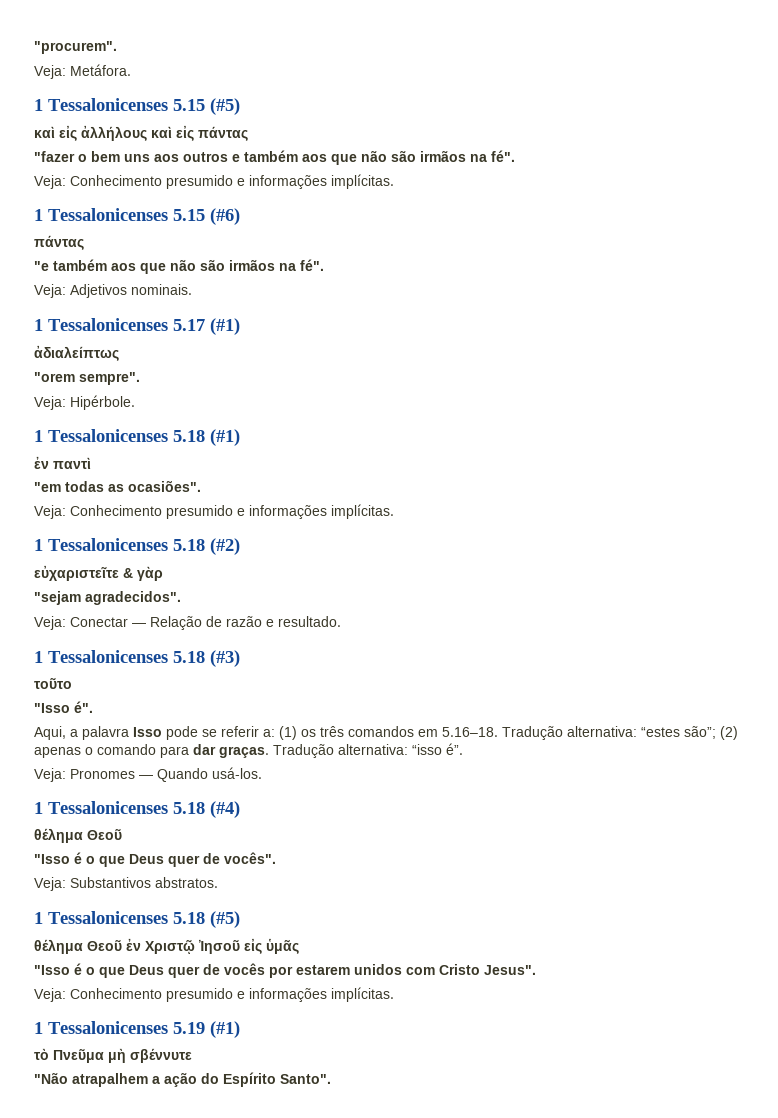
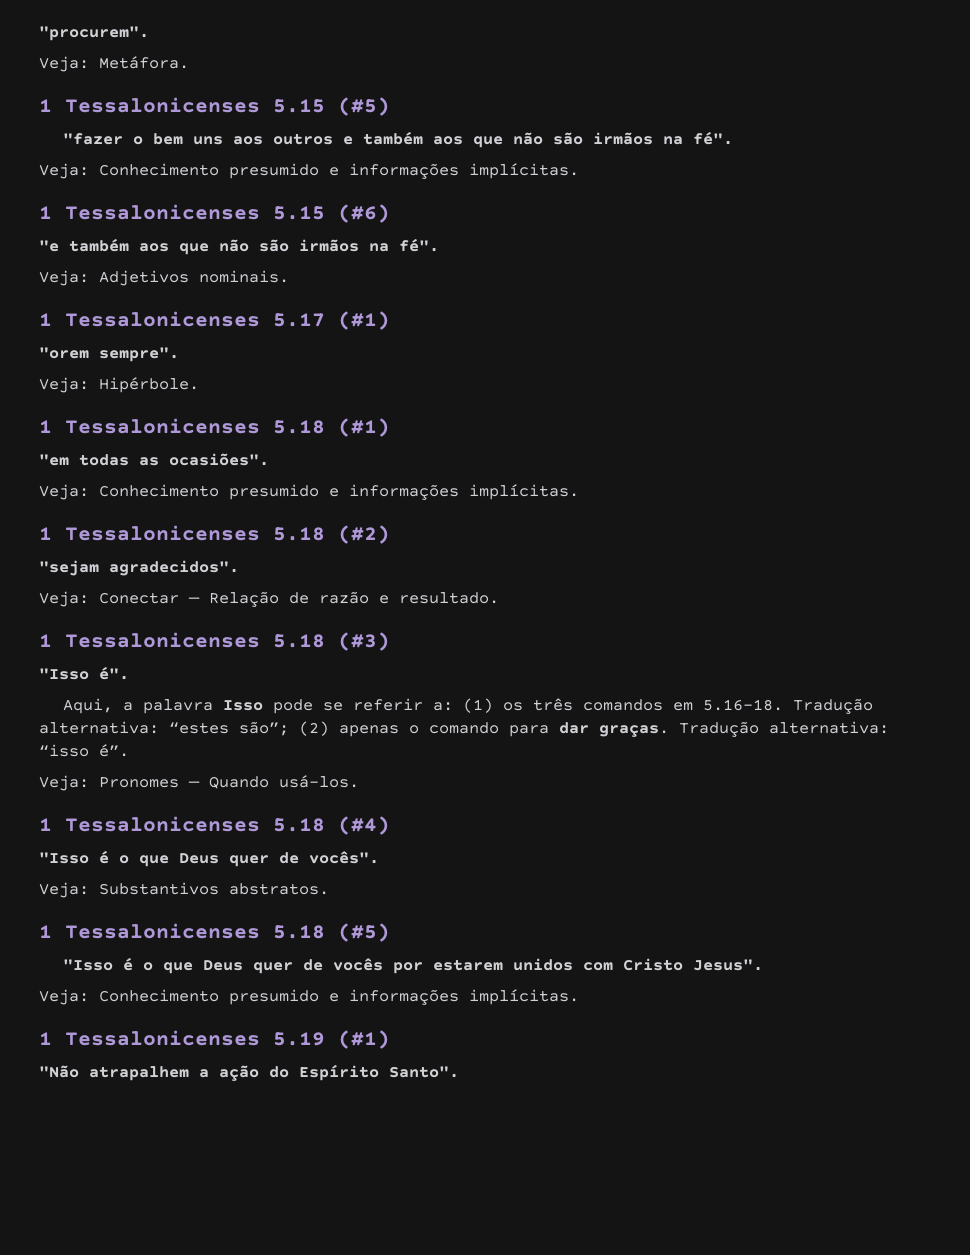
[34,125,248,141] // καὶ εἰς ἀλλήλους καὶ εἰς πάντας -> (390, 106) none
[34,235,84,250] // πάντας -> (390, 213) none
[34,345,119,361] // ἀδιαλείπτως -> (390, 320) none
[34,456,91,469] // ἐν παντὶ -> (390, 427) none
[34,565,163,581] // εὐχαριστεῖτε & γὰρ -> (390, 534) none
[34,677,72,689] // τοῦτο -> (390, 641) none
[34,828,122,843] // θέλημα Θεοῦ -> (390, 825) none
[34,938,299,954] // θέλημα Θεοῦ ἐν Χριστῷ Ἰησοῦ εἰς ὑμᾶς -> (390, 932) none
[34,1048,192,1063] // τὸ Πνεῦμα μὴ σβέννυτε -> (390, 1039) none

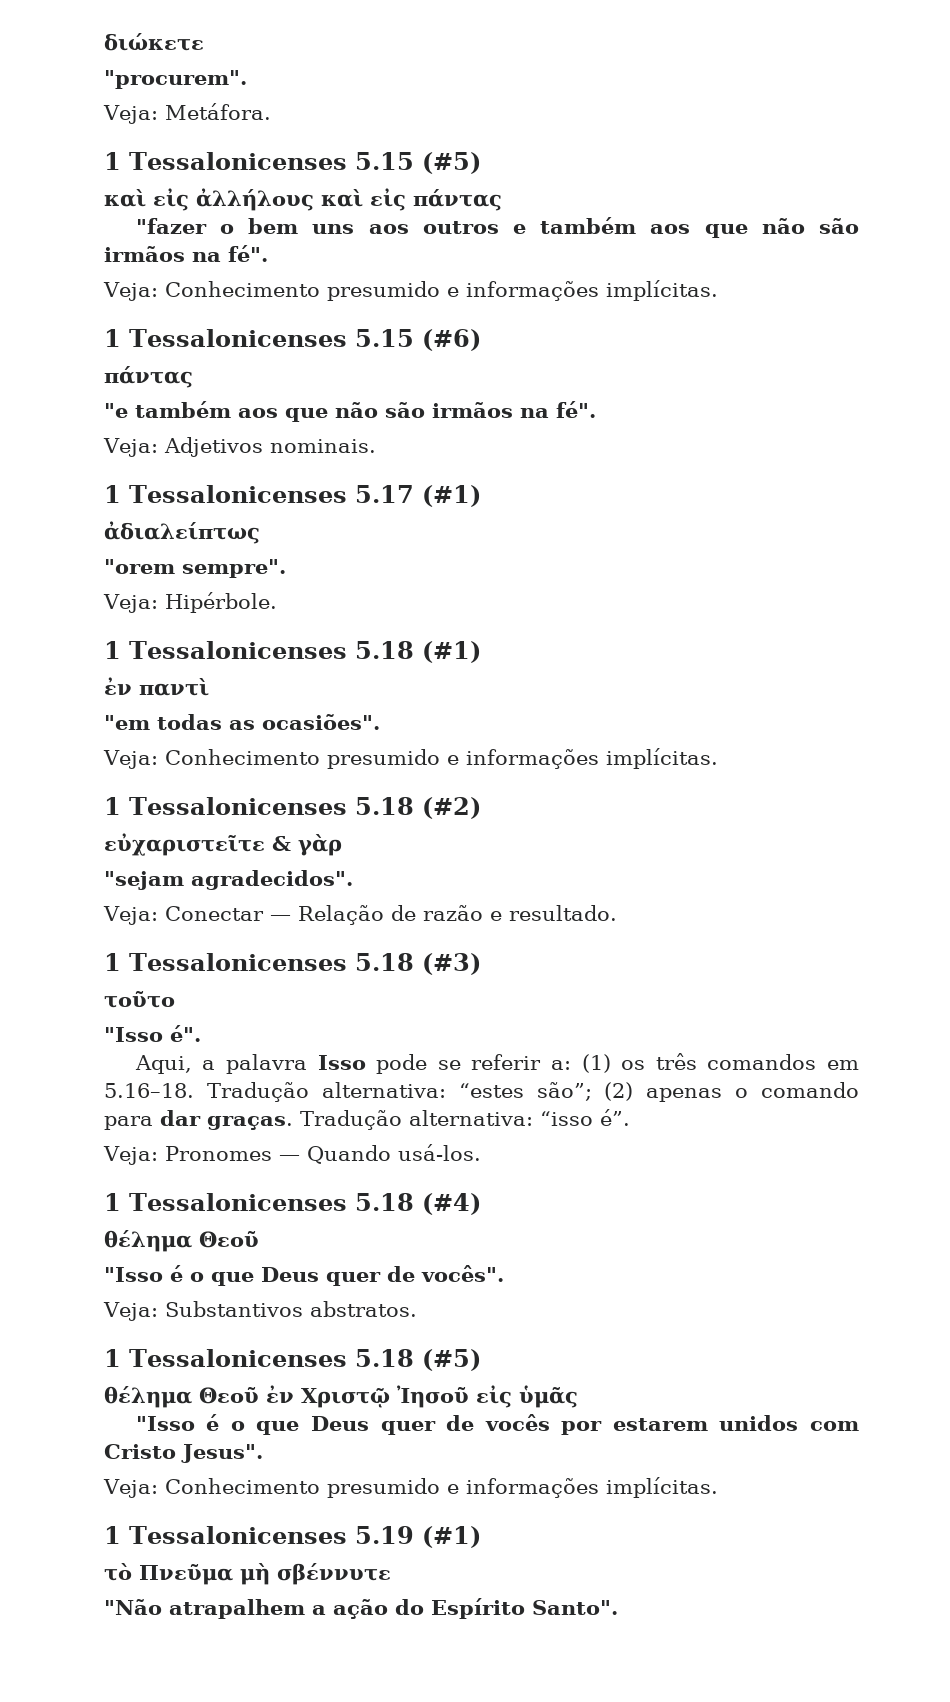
(39, 33) none -> [104,33,204,51] διώκετε //
(390, 106) none -> [104,188,502,211] // καὶ εἰς ἀλλήλους καὶ εἰς πάντας
(390, 213) none -> [104,366,193,388] // πάντας
(390, 320) none -> [104,521,260,544] // ἀδιαλείπτως
(390, 427) none -> [104,677,209,696] // ἐν παντὶ
(390, 534) none -> [104,833,342,856] // εὐχαριστεῖτε & γὰρ
(390, 641) none -> [104,991,175,1008] // τοῦτο
(390, 825) none -> [104,1230,259,1252] // θέλημα Θεοῦ
(390, 932) none -> [104,1385,578,1408] // θέλημα Θεοῦ ἐν Χριστῷ Ἰησοῦ εἰς ὑμᾶς
(390, 1039) none -> [104,1563,391,1585] // τὸ Πνεῦμα μὴ σβέννυτε

